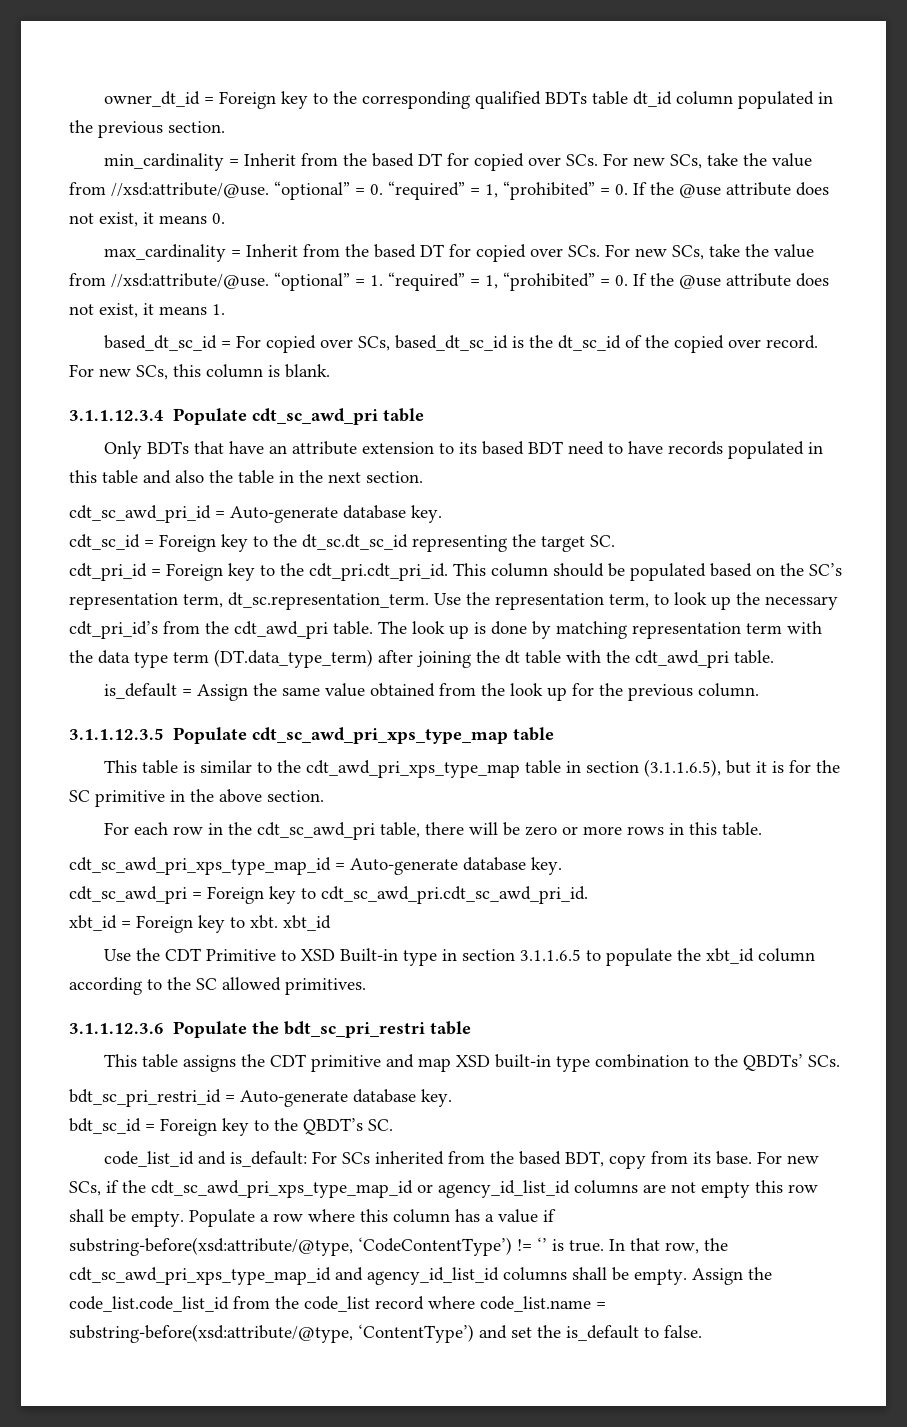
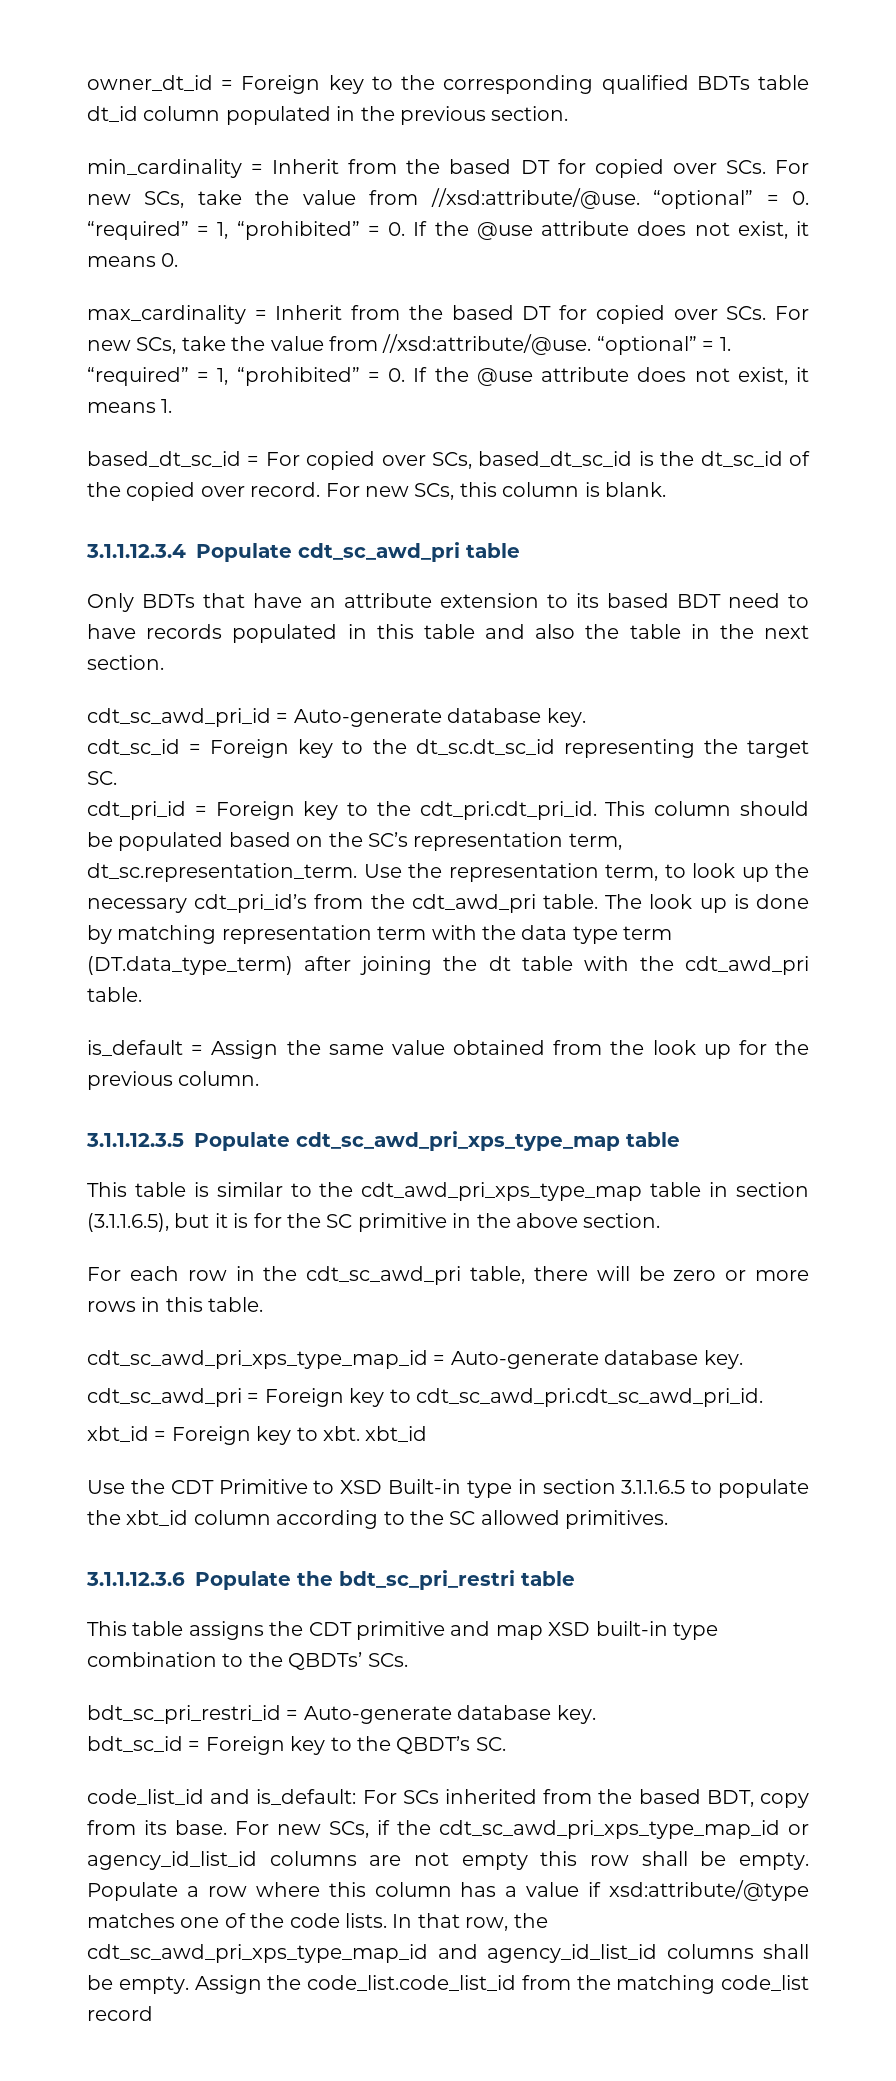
[69,1237,604,1256] substring-before(xsd:attribute/@type, ‘CodeContentType’) != ‘’ is true. -> [608,1880,809,1901] [87,1913,387,1928] xsd:attribute/@type matches one of the code lists.
(299, 1302) none -> [616,1975,716,1994] matching
[428,1296,606,1312] [69,1324,702,1343] where code_list.name = substring-before(xsd:attribute/@type, ‘ContentType’) and set the is_default to false. -> (153, 2013) none

